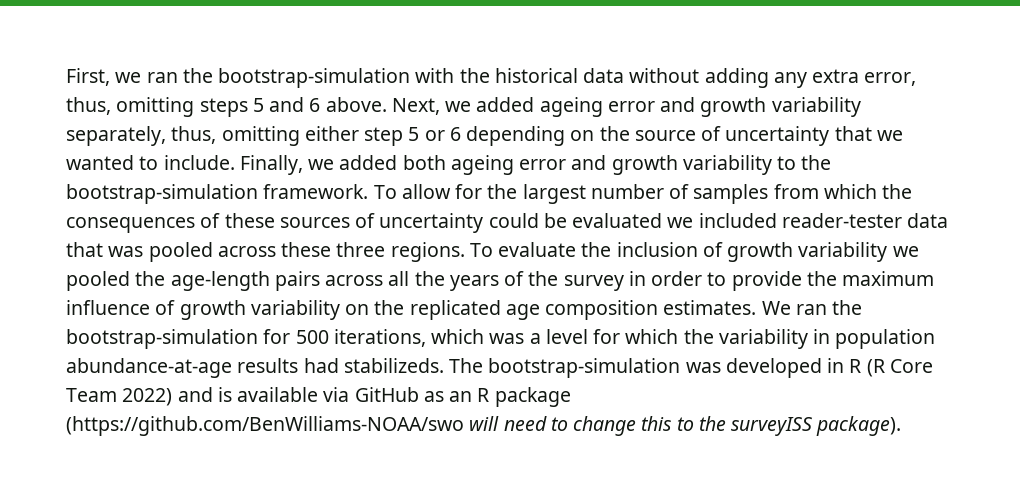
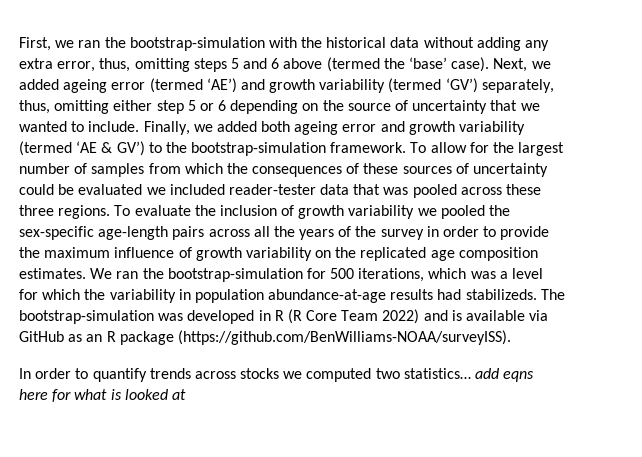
[325,97,387,112] above. -> [283,57,490,72] above (termed the ‘base’ case).
[660,97,861,117] and growth variability -> [149,78,478,93] (termed ‘AE’) and growth variability (termed ‘GV’)
(772, 165) none -> [19,141,145,156] (termed ‘AE & GV’)
(166, 278) none -> [19,226,94,240] sex-specific
[66,416,902,436] (https://github.com/BenWilliams-NOAA/swo will need to change this to the surveyISS package). -> [177,330,511,345] [19,368,535,382] [19,389,186,402] (https://github.com/BenWilliams-NOAA/surveyISS). // In order to quantify trends across stocks we computed two statistics… add eqns here for what is looked at

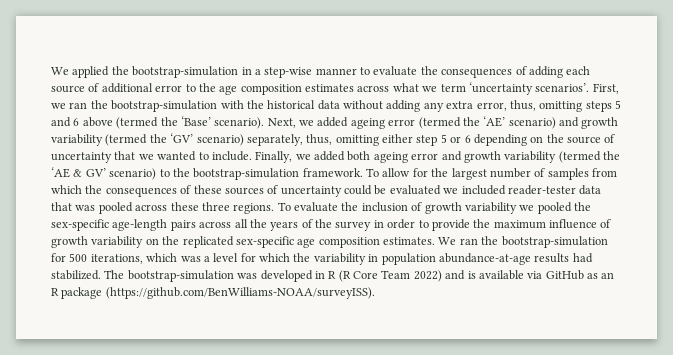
(19, 44) none -> [51,66,591,78] [51,82,590,95] We applied the bootstrap-simulation in a step-wise manner to evaluate the consequences of adding each source of additional error to the age composition estimates across what we term ‘uncertainty scenarios’.
[409,57,490,72] ‘base’ case). -> [180,116,265,129] ‘Base’ scenario).
[206,78,478,93] ‘AE’) and growth variability (termed ‘GV’) -> [462,116,619,129] [51,133,244,146] the ‘AE’ scenario) and growth variability (termed the ‘GV’ scenario)
(72, 148) none -> [603,151,620,160] the
[116,141,145,156] GV’) -> [85,168,157,180] GV’ scenario)
(427, 254) none -> [235,236,294,248] sex-specific
[465,289,537,300] stabilizeds. -> [51,270,101,280] stabilized.
[19,368,535,382] [19,389,186,402] // In order to quantify trends across stocks we computed two statistics… add eqns here for what is looked at -> (375, 293) none

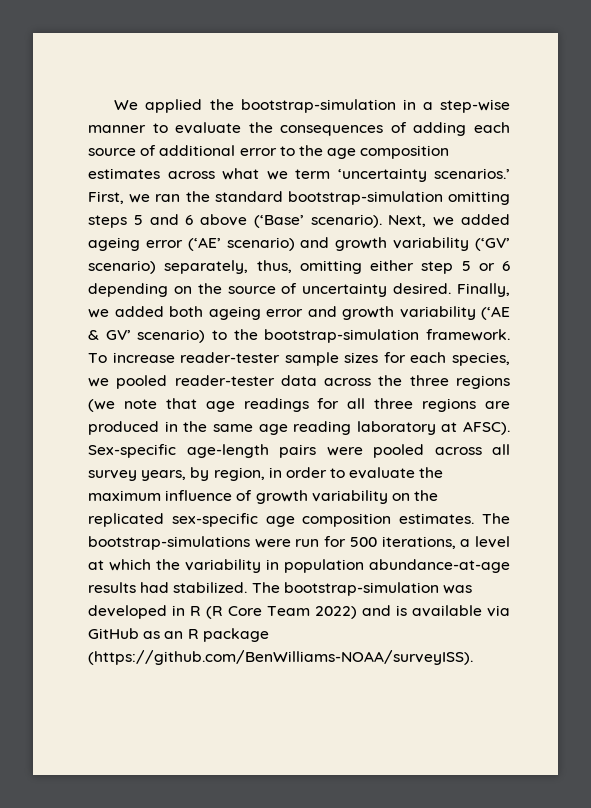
[535,83,590,92] scenarios’. -> [434,168,510,179] scenarios.’
[111,100,536,112] bootstrap-simulation with the historical data without adding any extra error, thus, -> [214,191,443,205] standard bootstrap-simulation
[116,116,211,129] (termed the ‘Base’ -> [253,215,304,228] (‘Base’
[418,116,506,129] (termed the ‘AE’ -> [187,237,221,251] (‘AE’
[105,133,194,146] (termed the ‘GV’ -> [475,238,510,251] (‘GV’
[114,151,252,161] that we wanted to include. -> [393,283,452,294] desired.
[558,151,620,163] [51,167,70,178] (termed the ‘AE -> [481,306,510,320] (‘AE
[382,168,617,180] [51,185,602,197] [51,202,591,214] [51,219,372,231] allow for the largest number of samples from which the consequences of these sources of uncertainty could be evaluated we included reader-tester data that was pooled across these three regions. To evaluate the inclusion of growth variability we pooled the sex-specific age-length pairs across all the years of the survey -> [112,352,510,366] [88,375,510,389] [88,398,511,412] [88,421,510,435] [88,444,510,458] [88,467,265,481] increase reader-tester sample sizes for each species, we pooled reader-tester data across the three regions (we note that age readings for all three regions are produced in the same age reading laboratory at AFSC). Sex-specific age-length pairs were pooled across all survey years, by region,
[431,219,470,231] provide -> [349,467,416,479] evaluate
[438,236,608,248] We ran the bootstrap-simulation -> [482,513,511,524] [88,536,320,550] The bootstrap-simulations were run
[146,253,201,262] which was -> (456, 542) none
[240,253,256,262] for -> [88,560,104,570] at

